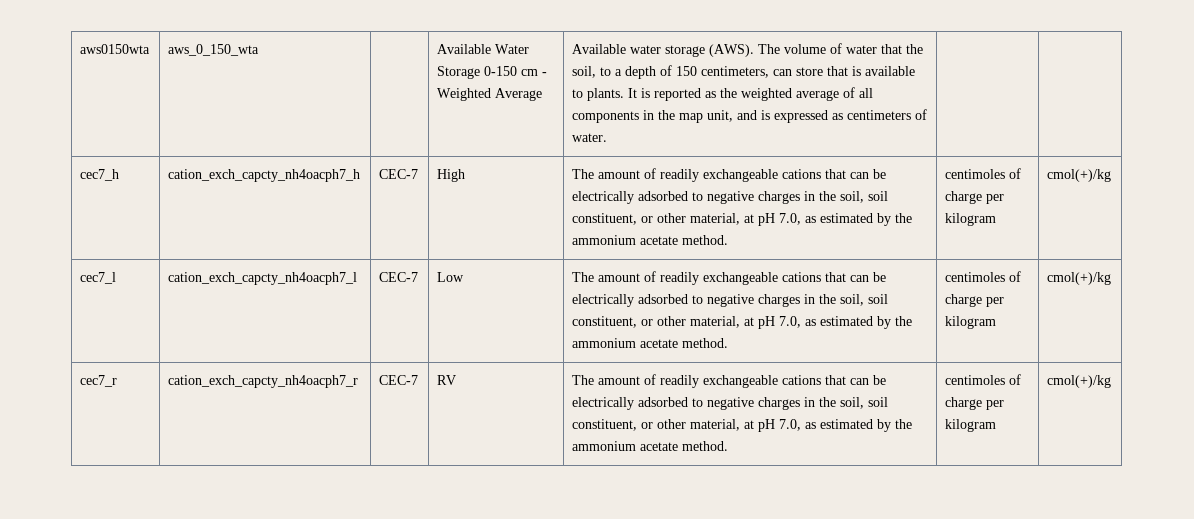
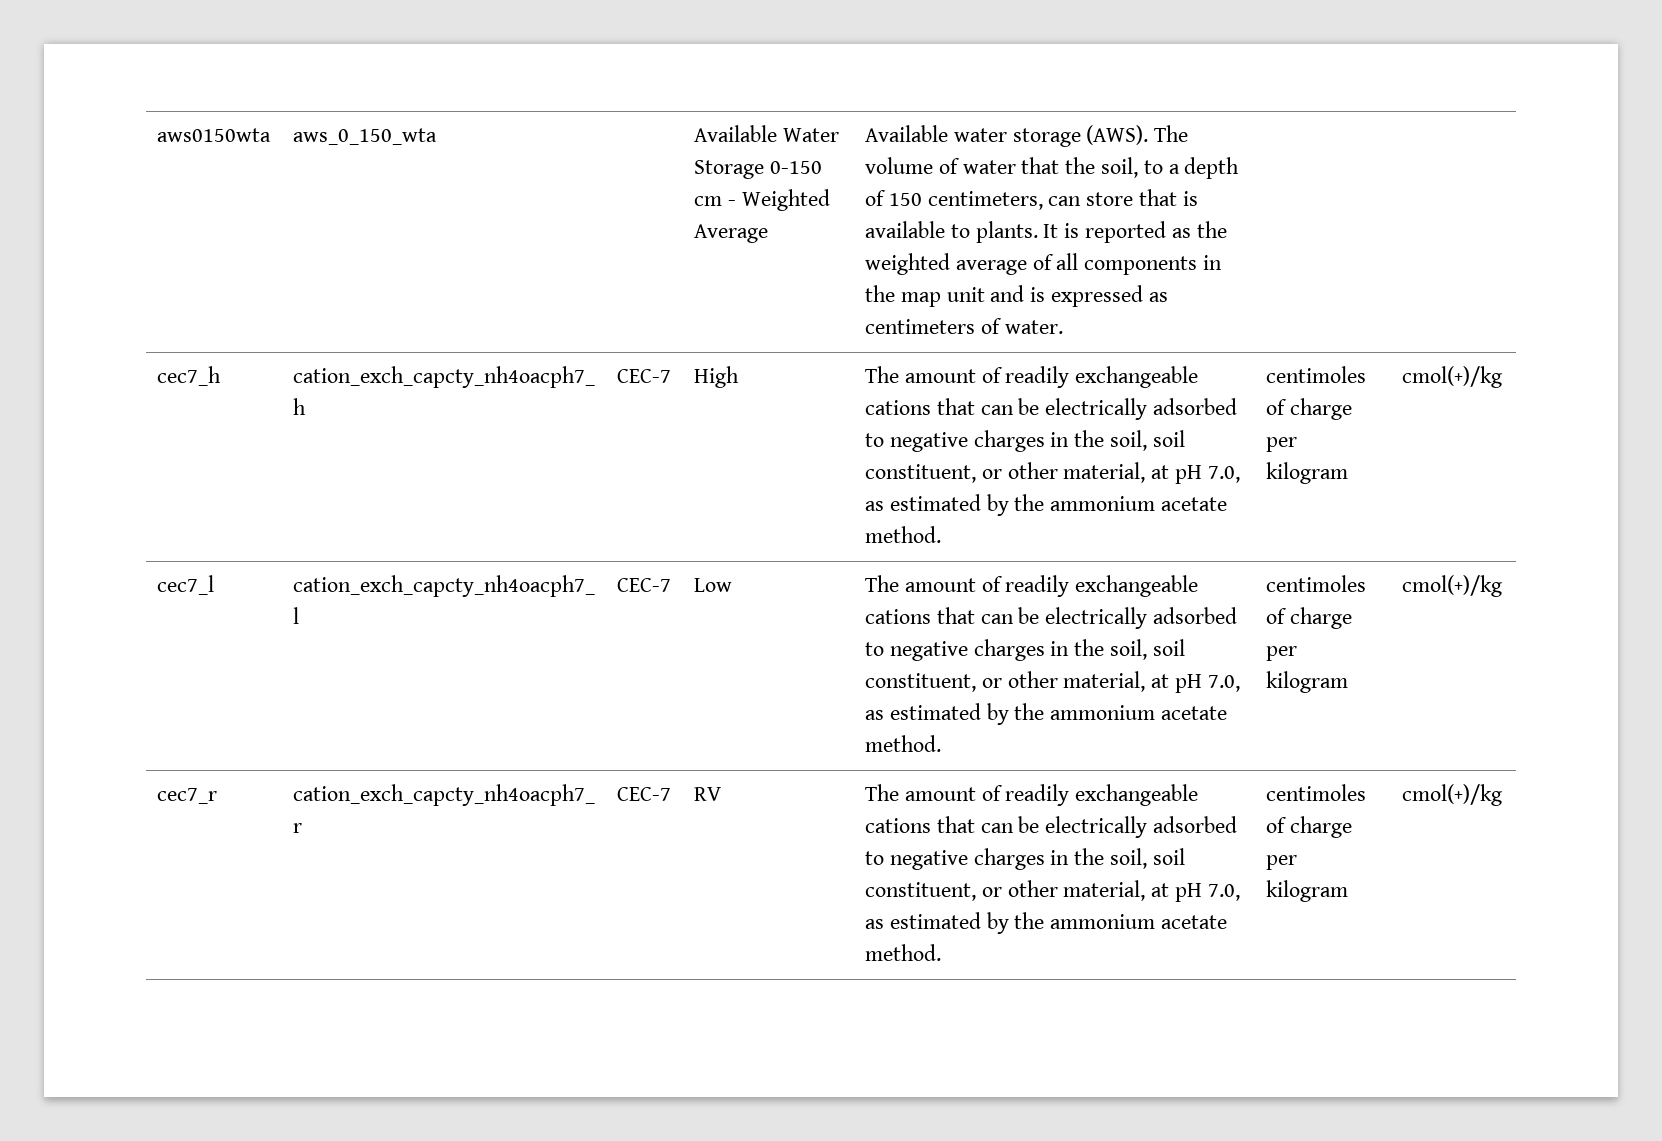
[707,110,734,122] unit, -> [946,287,985,302] unit

